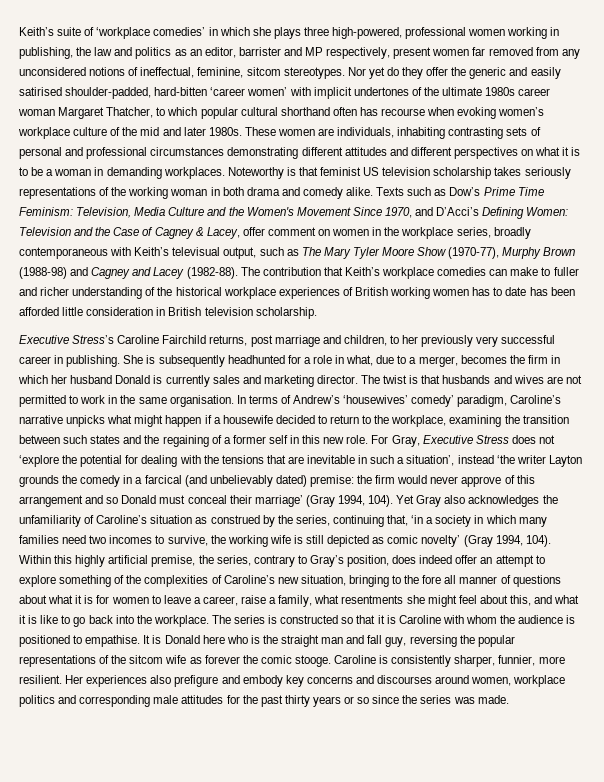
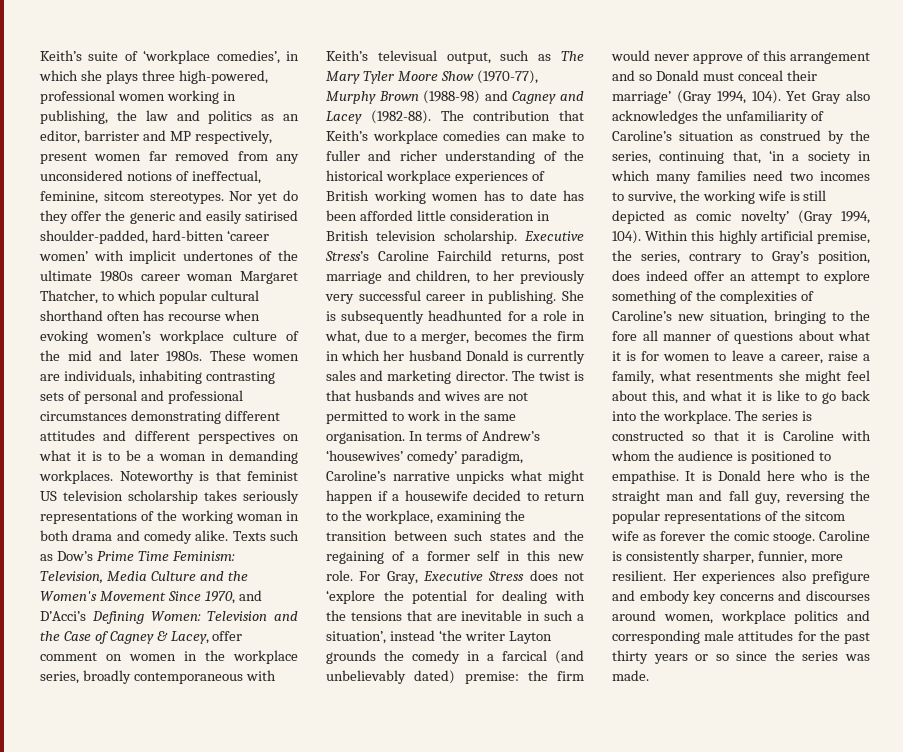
[153,27,206,36] comedies’ -> [216,50,280,64] comedies’,
(317, 313) // -> (517, 237) none

